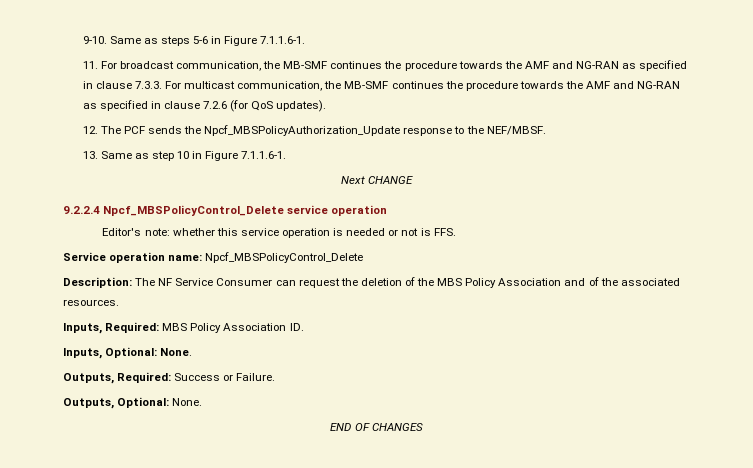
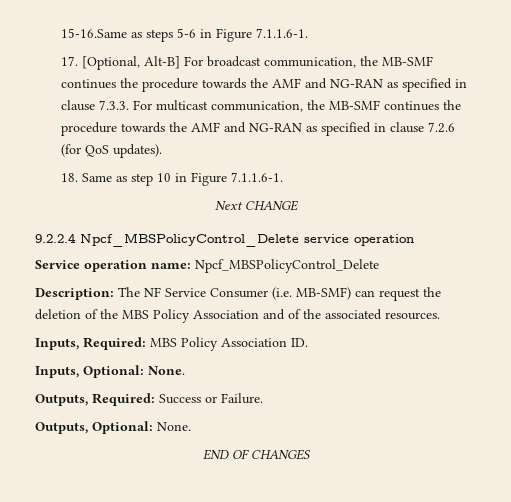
[82,36,141,44] 9-10. Same -> [60,28,127,38] 15-16.Same
[82,61,98,69] 11. -> [60,56,180,70] 17. [Optional, Alt-B]
[82,125,546,136] [82,151,98,159] 12. The PCF sends the Npcf_MBSPolicyAuthorization_Update response to the NEF/MBSF. // 13. -> [60,173,78,182] 18.
[102,228,456,238] // Editor's note: whether this service operation is needed or not is FFS. -> (414, 240) none
(273, 282) none -> [272,287,351,300] (i.e. MB-SMF)

